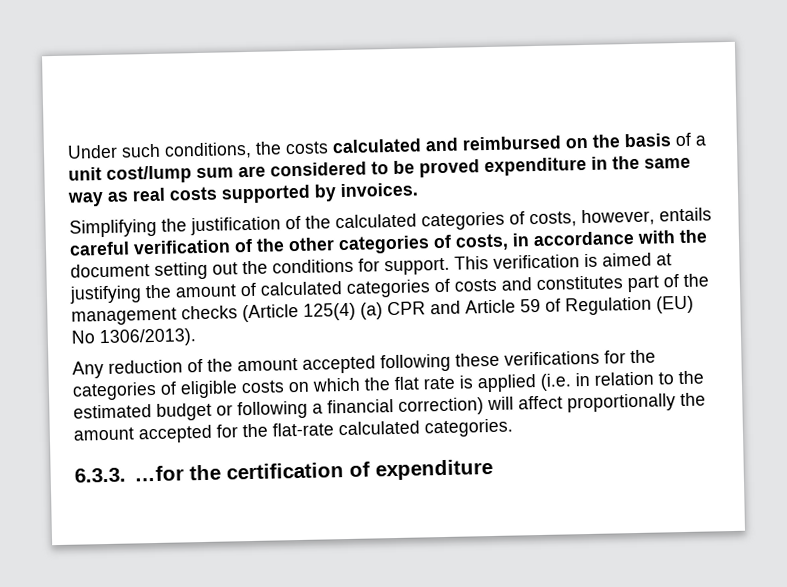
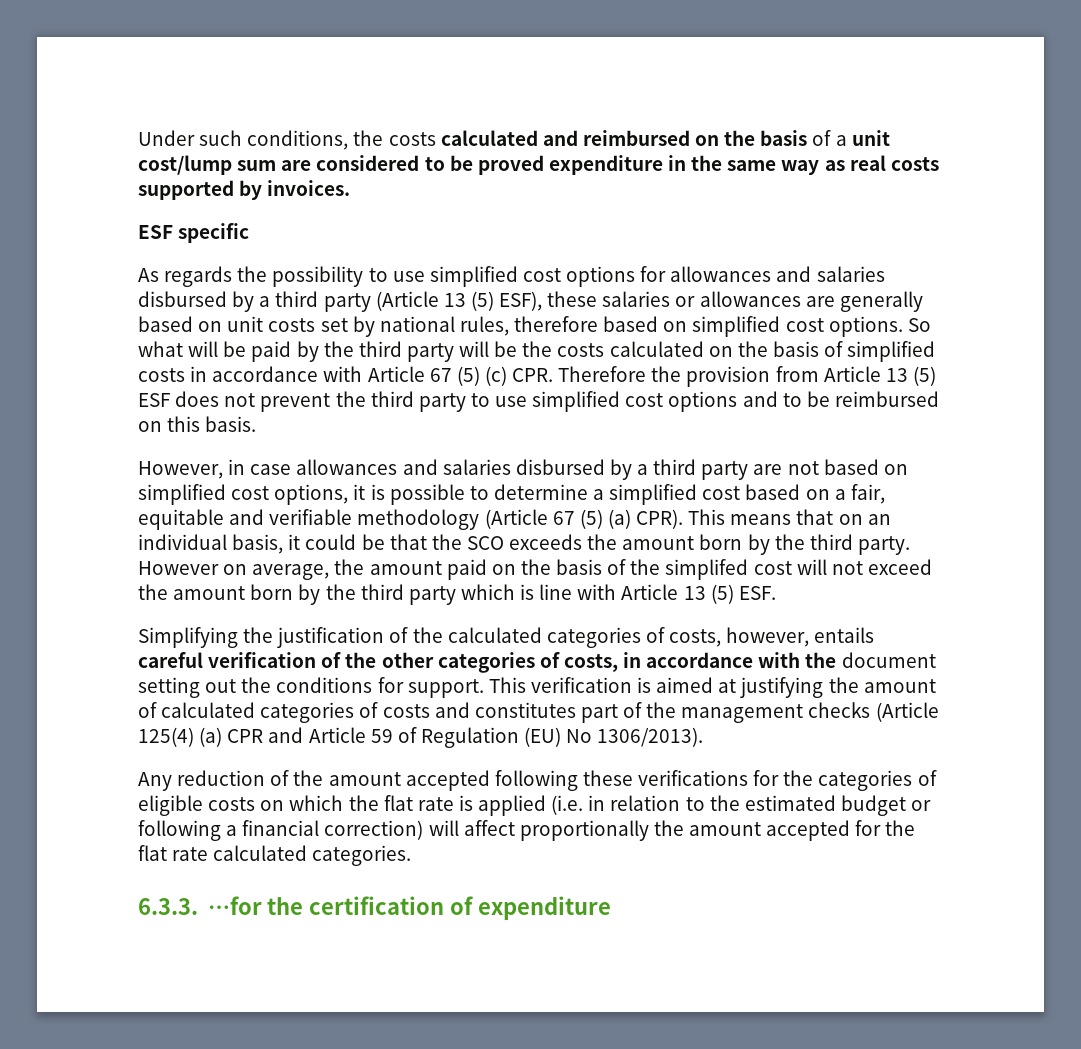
(418, 190) none -> [138,223,250,243] [138,266,885,287] [138,291,923,312] [138,316,931,337] [138,341,936,362] [138,366,936,387] [138,391,939,412] [138,416,257,432] [138,459,908,480] [138,484,885,505] [138,509,891,530] [138,534,910,555] [138,559,932,580] [138,584,776,605] // ESF specific // As regards the possibility to use simplified cost options for allowances and salaries disbursed by a third party (Article 13 (5) ESF), these salaries or allowances are generally based on unit costs set by national rules, therefore based on simplified cost options. So what will be paid by the third party will be the costs calculated on the basis of simplified costs in accordance with Article 67 (5) (c) CPR. Therefore the provision from Article 13 (5) ESF does not prevent the third party to use simplified cost options and to be reimbursed on this basis. // However, in case allowances and salaries disbursed by a third party are not based on simplified cost options, it is possible to determine a simplified cost based on a fair, equitable and verifiable methodology (Article 67 (5) (a) CPR). This means that on an individual basis, it could be that the SCO exceeds the amount born by the third party. However on average, the amount paid on the basis of the simplifed cost will not exceed the amount born by the third party which is line with Article 13 (5) ESF.
[272,422,334,437] flat-rate -> [138,845,209,861] flat rate

